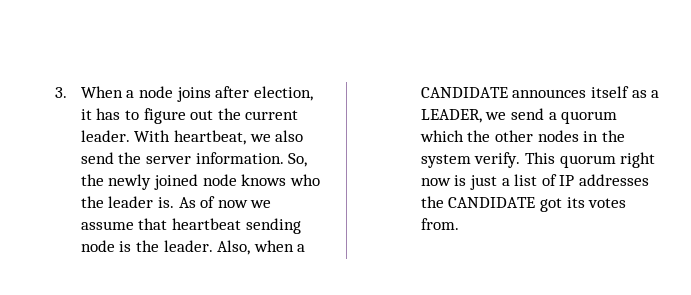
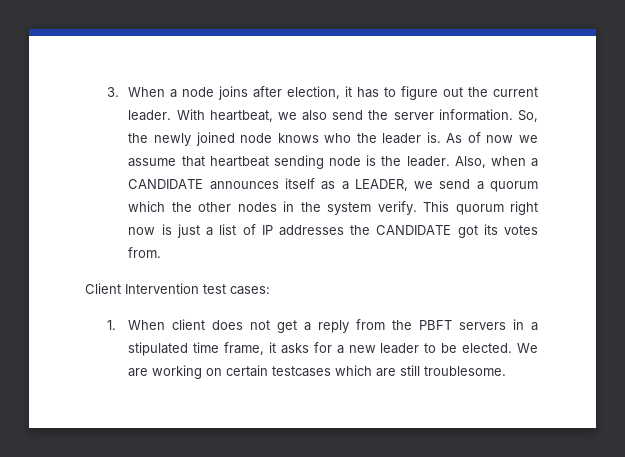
(459, 224) none -> [85,283,270,295] [106,319,538,333] [128,342,538,356] [128,365,507,379] // Client Intervention test cases: // 1. When client does not get a reply from the PBFT servers in a stipulated time frame, it asks for a new leader to be elected. We are working on certain testcases which are still troublesome.

